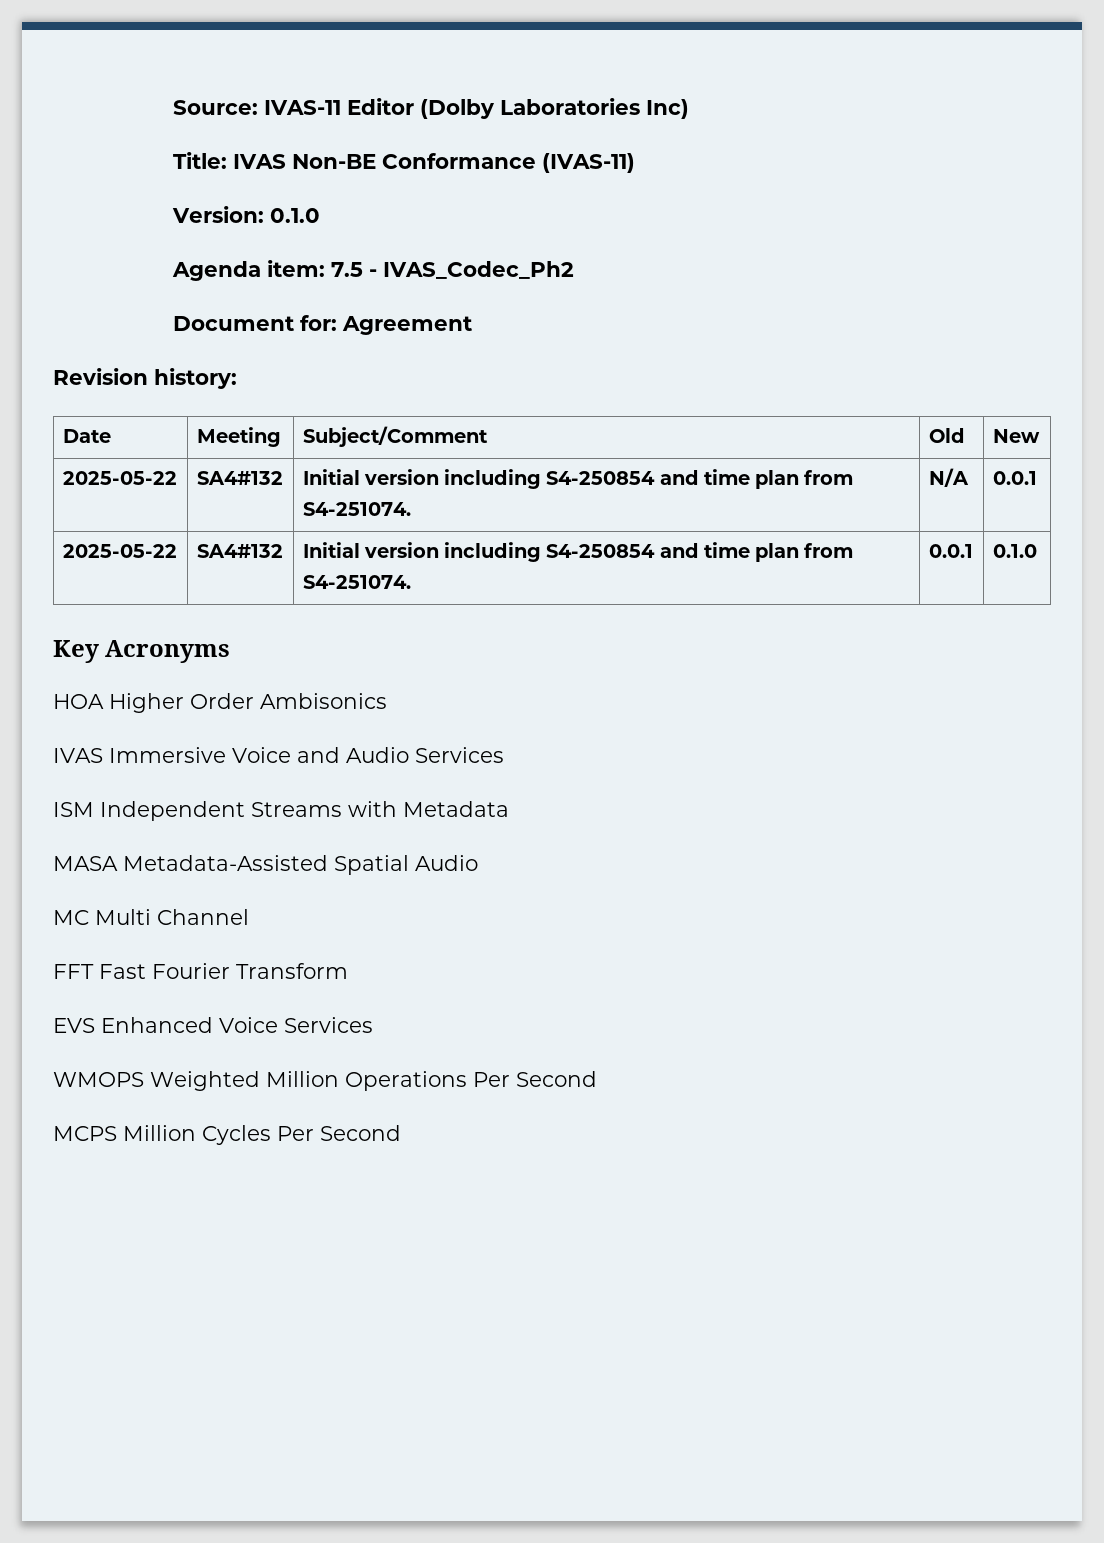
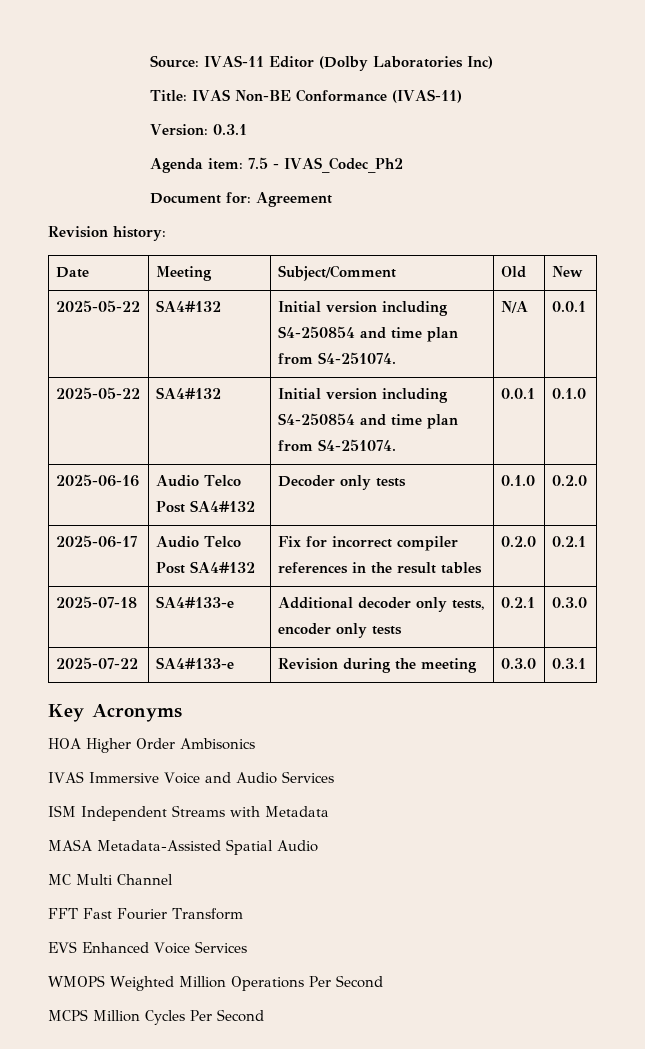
[270,208,321,223] 0.1.0 -> [212,124,247,135] 0.3.1
(1037, 551) none -> [55,474,139,487] [155,475,241,487] [155,500,255,513] [277,475,406,490] [500,475,535,486] [551,475,587,486] [55,535,137,548] [155,536,241,548] [155,561,255,574] [277,536,458,551] [277,562,482,574] [500,536,536,547] [551,536,586,547] [55,596,137,608] [155,596,234,608] [277,597,485,612] [277,623,402,638] [500,597,535,608] [551,597,587,608] [55,657,138,669] [155,657,234,669] [277,658,477,673] [500,658,536,669] [551,658,586,669] // 2025-06-16 | Audio Telco Post SA4#132 | Decoder only tests | 0.1.0 | 0.2.0 // 2025-06-17 | Audio Telco Post SA4#132 | Fix for incorrect compiler references in the result tables | 0.2.0 | 0.2.1 // 2025-07-18 | SA4#133-e | Additional decoder only tests, encoder only tests | 0.2.1 | 0.3.0 // 2025-07-22 | SA4#133-e | Revision during the meeting | 0.3.0 | 0.3.1

